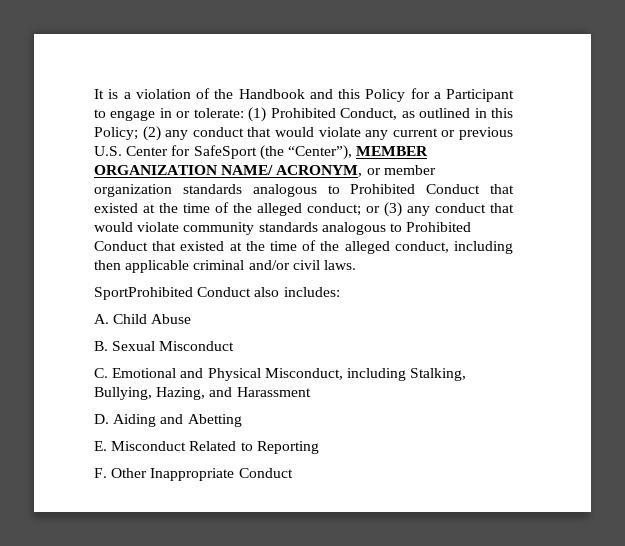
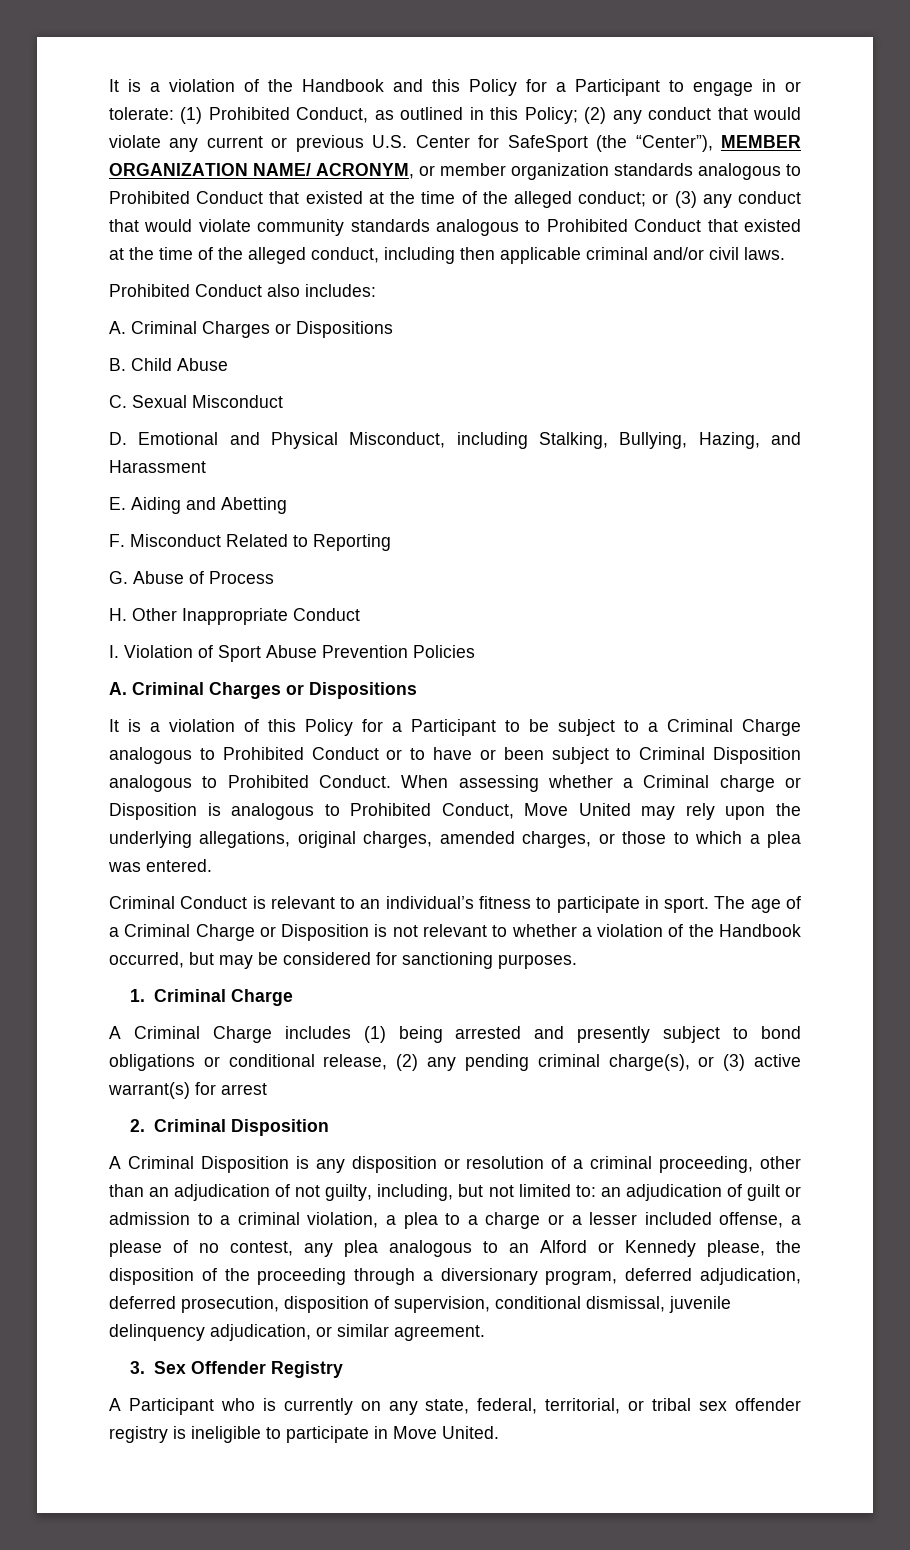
[94,287,193,300] SportProhibited -> [109,284,190,297] Prohibited
(109, 319) none -> [131,321,393,338] [109,358,126,371] Criminal Charges or Dispositions // B.
[94,341,108,351] B. -> [109,395,127,408] C.
[94,368,108,378] C. -> [109,432,127,445] D.
[94,414,109,424] D. -> [109,497,126,510] E.
[94,441,107,451] E. -> [109,534,125,547] F.
[94,468,293,481] F. Other Inappropriate Conduct -> [109,571,274,584] [109,608,360,625] [109,645,475,662] [109,682,417,699] [109,719,801,736] [109,747,801,764] [109,775,801,792] [109,803,801,820] [109,831,802,848] [108,859,212,872] [109,896,802,913] [109,924,802,941] [109,952,577,969] [130,989,293,1006] [109,1026,801,1043] [109,1054,802,1071] [108,1082,267,1099] [130,1119,329,1136] [109,1156,801,1173] [109,1184,802,1201] [109,1212,802,1229] [109,1240,801,1257] [109,1268,801,1285] [109,1296,731,1313] [109,1324,485,1341] [130,1361,343,1378] [109,1398,801,1415] [109,1426,499,1443] G. Abuse of Process // H. Other Inappropriate Conduct // I. Violation of Sport Abuse Prevention Policies // A. Criminal Charges or Dispositions // It is a violation of this Policy for a Participant to be subject to a Criminal Charge analogous to Prohibited Conduct or to have or been subject to Criminal Disposition analogous to Prohibited Conduct. When assessing whether a Criminal charge or Disposition is analogous to Prohibited Conduct, Move United may rely upon the underlying allegations, original charges, amended charges, or those to which a plea was entered. // Criminal Conduct is relevant to an individual’s fitness to participate in sport. The age of a Criminal Charge or Disposition is not relevant to whether a violation of the Handbook occurred, but may be considered for sanctioning purposes. // 1. Criminal Charge // A Criminal Charge includes (1) being arrested and presently subject to bond obligations or conditional release, (2) any pending criminal charge(s), or (3) active warrant(s) for arrest // 2. Criminal Disposition // A Criminal Disposition is any disposition or resolution of a criminal proceeding, other than an adjudication of not guilty, including, but not limited to: an adjudication of guilt or admission to a criminal violation, a plea to a charge or a lesser included offense, a please of no contest, any plea analogous to an Alford or Kennedy please, the disposition of the proceeding through a diversionary program, deferred adjudication, deferred prosecution, disposition of supervision, conditional dismissal, juvenile delinquency adjudication, or similar agreement. // 3. Sex Offender Registry // A Participant who is currently on any state, federal, territorial, or tribal sex offender registry is ineligible to participate in Move United.

